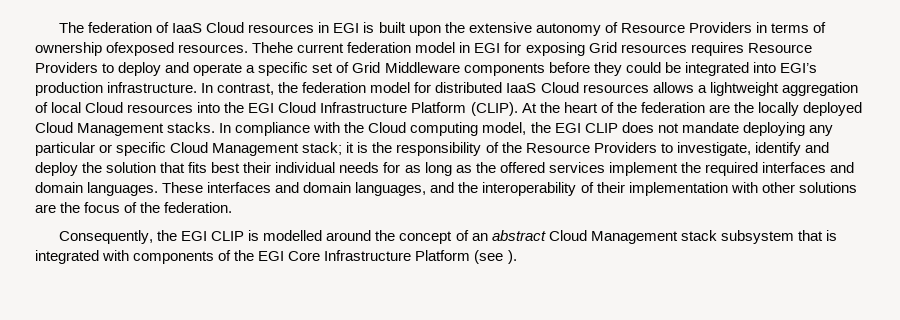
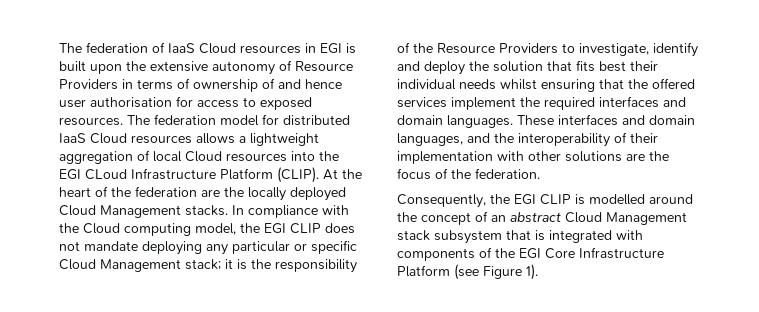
[106,42,812,56] [35,62,817,76] [35,82,299,96] ofexposed resources. Thehe current federation model in EGI for exposing Grid resources requires Resource Providers to deploy and operate a specific set of Grid Middleware components before they could be integrated into EGI’s production infrastructure. In contrast, the -> [262,78,342,89] [59,96,312,110] [59,115,150,126] of and hence user authorisation for access to exposed resources. The
[278,102,317,113] Cloud -> [85,169,127,180] CLoud
[383,162,472,176] for as long as -> [500,79,624,92] whilst ensuring that
[507,250,517,264] ). -> [483,264,538,280] Figure 1).

